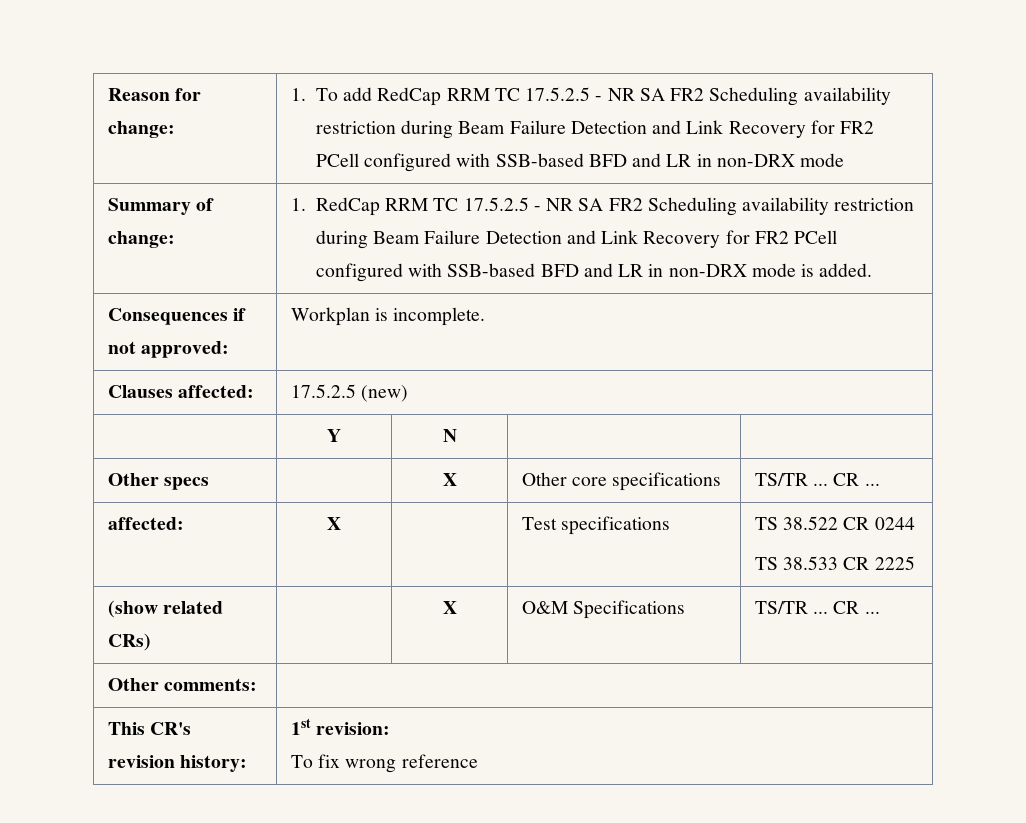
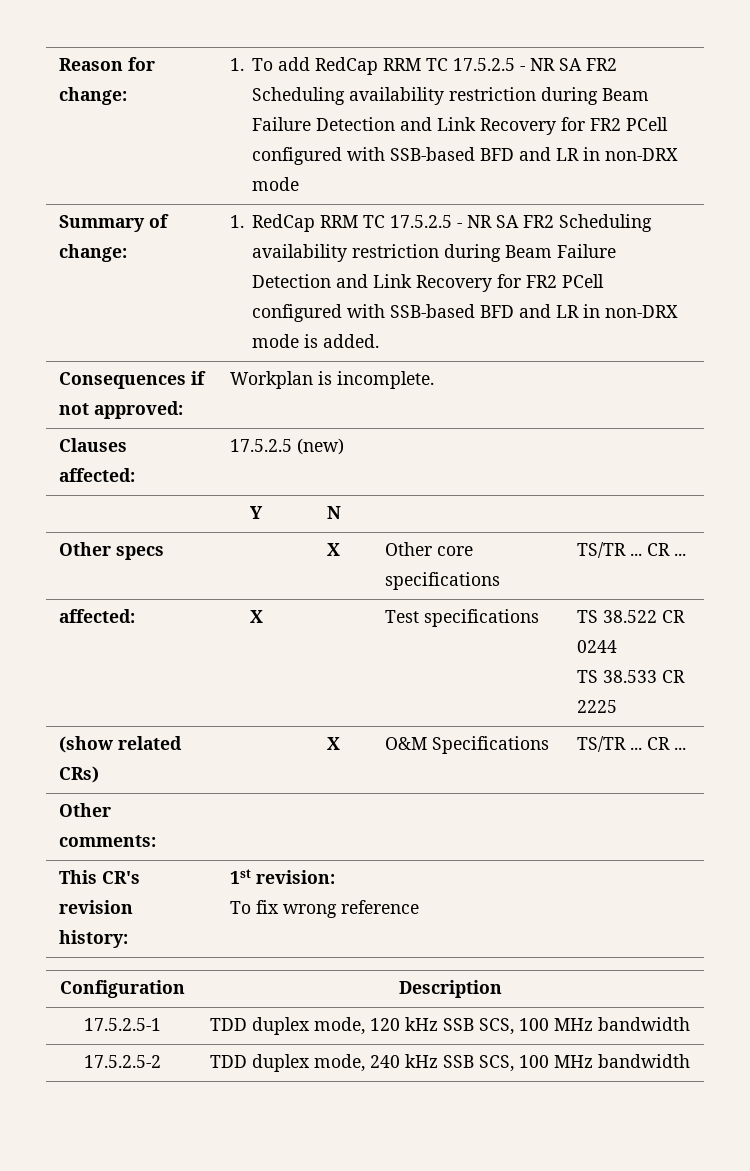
(478, 761) none -> [59,980,185,998] [399,980,502,998] [83,1018,161,1031] [209,1017,690,1035] [83,1055,161,1068] [209,1054,690,1072] // Configuration | Description // 17.5.2.5-1 | TDD duplex mode, 120 kHz SSB SCS, 100 MHz bandwidth // 17.5.2.5-2 | TDD duplex mode, 240 kHz SSB SCS, 100 MHz bandwidth

